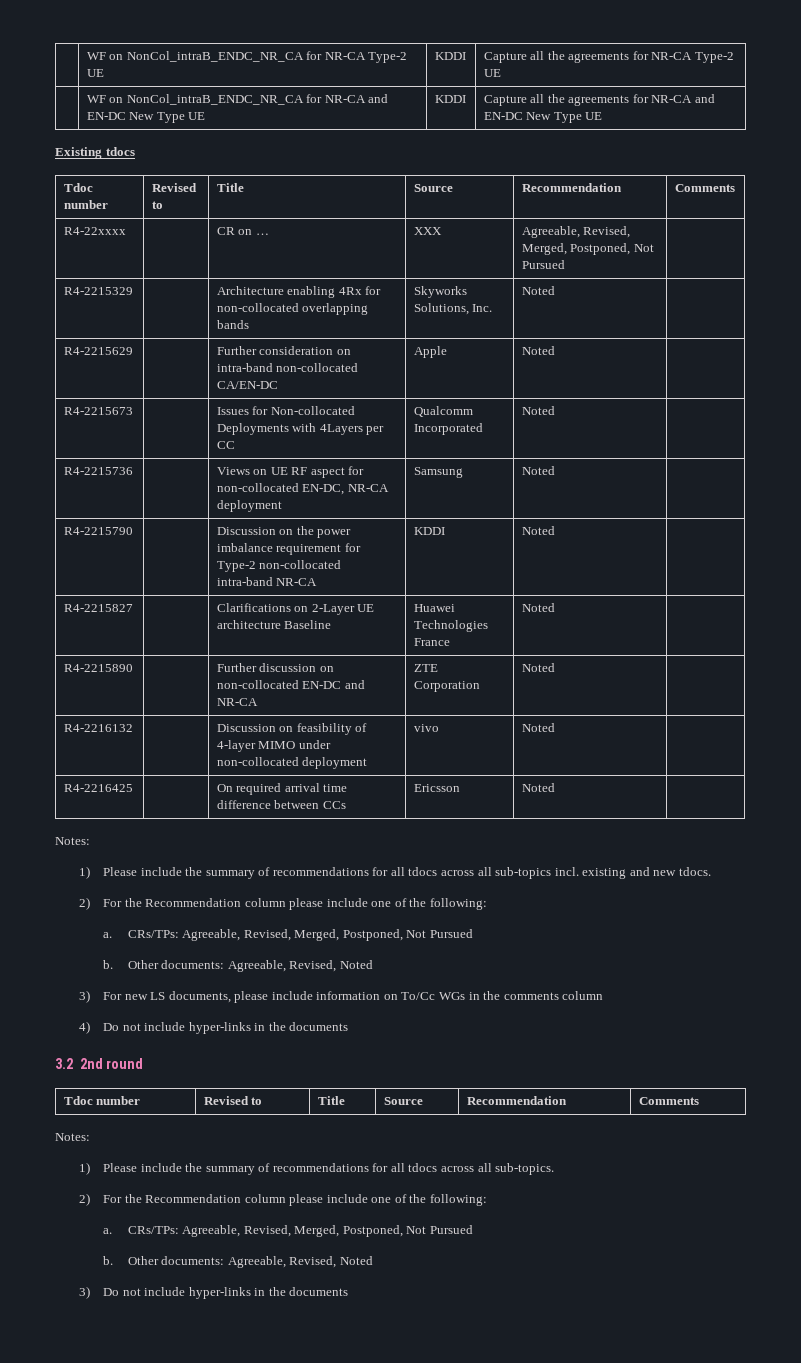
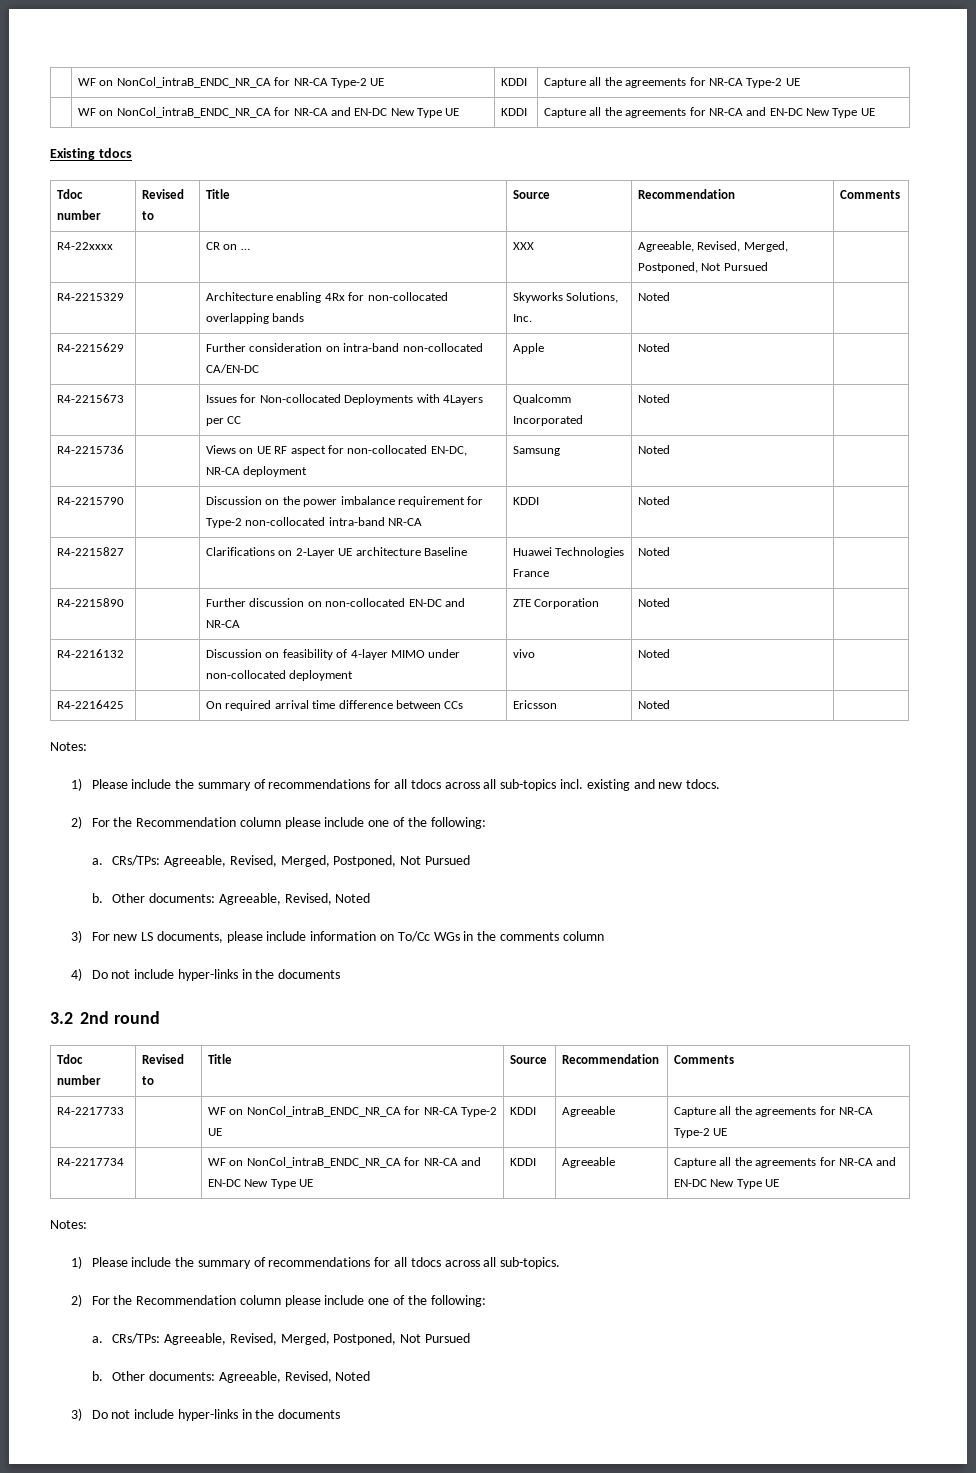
(699, 1101) none -> [57,1107,125,1115] [208,1106,497,1117] [208,1128,223,1136] [510,1107,537,1115] [562,1106,616,1117] [674,1106,873,1117] [674,1128,728,1138] [57,1158,125,1166] [208,1157,481,1168] [208,1179,314,1189] [510,1158,537,1166] [562,1157,616,1168] [674,1157,897,1168] [674,1179,780,1189] // R4-2217733 | | WF on NonCol_intraB_ENDC_NR_CA for NR-CA Type-2 UE | KDDI | Agreeable | Capture all the agreements for NR-CA Type-2 UE // R4-2217734 | | WF on NonCol_intraB_ENDC_NR_CA for NR-CA and EN-DC New Type UE | KDDI | Agreeable | Capture all the agreements for NR-CA and EN-DC New Type UE

